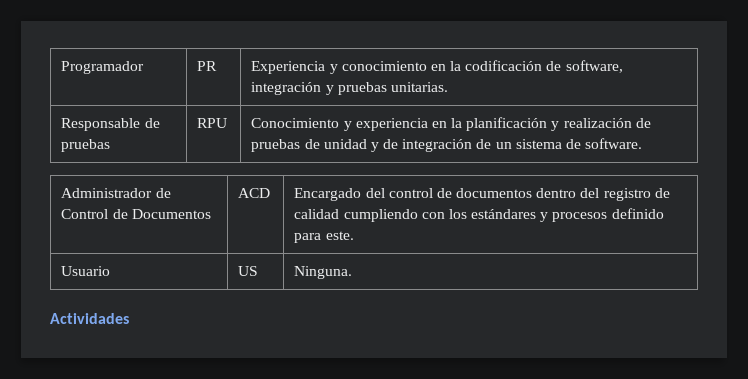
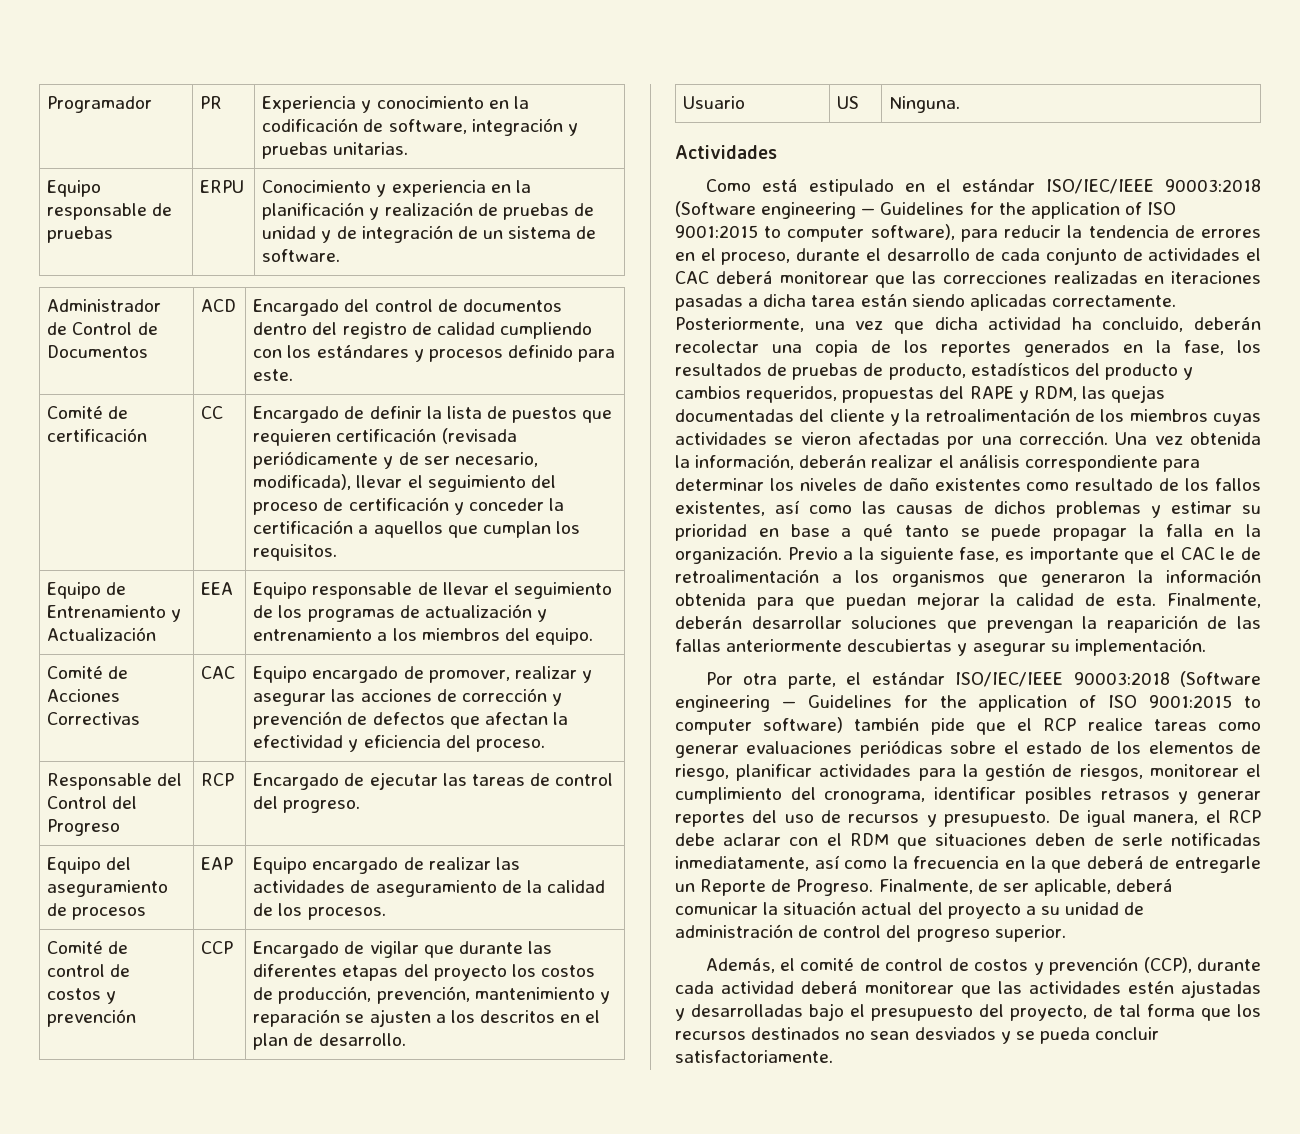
[61,118,141,131] Responsable -> [47,180,102,197] [47,203,148,220] Equipo responsable
[197,118,228,128] RPU -> [200,180,245,193] ERPU
[61,266,111,276] [238,266,259,276] [294,266,353,279] [50,313,129,324] Usuario | US | Ninguna. // Actividades -> [47,406,129,419] [47,428,148,442] [201,406,224,419] [253,406,613,423] [253,428,517,446] [253,451,538,469] [253,474,556,492] [253,497,564,515] [253,520,580,538] [253,544,338,561] [47,582,127,599] [47,605,182,622] [47,627,157,641] [201,582,234,595] [253,582,612,599] [253,604,547,622] [253,628,593,645] [47,666,129,679] [47,689,121,702] [47,712,141,725] [201,666,236,679] [253,666,592,683] [253,688,562,706] [253,711,568,729] [253,735,545,752] [47,773,183,790] [47,796,138,809] [47,819,121,836] [201,773,235,786] [253,772,614,790] [253,796,361,813] [47,857,132,874] [47,880,169,897] [47,903,147,920] [201,857,234,870] [253,857,520,874] [253,880,605,897] [253,903,386,920] [47,941,129,954] [47,964,131,977] [47,988,117,1004] [47,1009,137,1027] [201,941,234,954] [253,941,552,958] [253,964,595,981] [253,986,610,1004] [253,1009,601,1027] [253,1033,406,1050] [683,96,746,109] [837,96,860,109] [889,96,961,113] [675,145,777,159] [705,179,1261,196] [675,201,1177,219] [675,224,1261,242] [675,247,1261,265] [675,271,1261,288] [675,294,1176,311] [675,317,1261,334] [675,340,1261,357] [675,362,1194,380] [675,385,1166,403] [675,408,1261,426] [675,431,1261,449] [675,454,1200,472] [675,477,1261,491] [675,500,1261,518] [675,524,1261,541] [675,546,1261,564] [675,569,1261,587] [675,592,1261,610] [675,615,1261,633] [675,638,1206,656] [705,671,1261,689] [675,695,1262,712] [675,717,1261,735] [675,740,1261,758] [675,763,1261,781] [675,787,1261,804] [675,810,1261,827] [675,833,1261,850] [675,855,1261,873] [675,879,1174,896] [675,901,1145,919] [675,924,1066,942] [705,957,1262,975] [675,980,1261,998] [675,1003,1261,1021] [675,1027,1160,1044] [675,1050,833,1063] Comité de certificación | CC | Encargado de definir la lista de puestos que requieren certificación (revisada periódicamente y de ser necesario, modificada), llevar el seguimiento del proceso de certificación y conceder la certificación a aquellos que cumplan los requisitos. // Equipo de Entrenamiento y Actualización | EEA | Equipo responsable de llevar el seguimiento de los programas de actualización y entrenamiento a los miembros del equipo. // Comité de Acciones Correctivas | CAC | Equipo encargado de promover, realizar y asegurar las acciones de corrección y prevención de defectos que afectan la efectividad y eficiencia del proceso. // Responsable del Control del Progreso | RCP | Encargado de ejecutar las tareas de control del progreso. // Equipo del aseguramiento de procesos | EAP | Equipo encargado de realizar las actividades de aseguramiento de la calidad de los procesos. // Comité de control de costos y prevención | CCP | Encargado de vigilar que durante las diferentes etapas del proyecto los costos de producción, prevención, mantenimiento y reparación se ajusten a los descritos en el plan de desarrollo. // Usuario | US | Ninguna. // Actividades // Como está estipulado en el estándar ISO/IEC/IEEE 90003:2018 (Software engineering — Guidelines for the application of ISO 9001:2015 to computer software), para reducir la tendencia de errores en el proceso, durante el desarrollo de cada conjunto de actividades el CAC deberá monitorear que las correcciones realizadas en iteraciones pasadas a dicha tarea están siendo aplicadas correctamente. Posteriormente, una vez que dicha actividad ha concluido, deberán recolectar una copia de los reportes generados en la fase, los resultados de pruebas de producto, estadísticos del producto y cambios requeridos, propuestas del RAPE y RDM, las quejas documentadas del cliente y la retroalimentación de los miembros cuyas actividades se vieron afectadas por una corrección. Una vez obtenida la información, deberán realizar el análisis correspondiente para determinar los niveles de daño existentes como resultado de los fallos existentes, así como las causas de dichos problemas y estimar su prioridad en base a qué tanto se puede propagar la falla en la organización. Previo a la siguiente fase, es importante que el CAC le de retroalimentación a los organismos que generaron la información obtenida para que puedan mejorar la calidad de esta. Finalmente, deberán desarrollar soluciones que prevengan la reaparición de las fallas anteriormente descubiertas y asegurar su implementación. // Por otra parte, el estándar ISO/IEC/IEEE 90003:2018 (Software engineering — Guidelines for the application of ISO 9001:2015 to computer software) también pide que el RCP realice tareas como generar evaluaciones periódicas sobre el estado de los elementos de riesgo, planificar actividades para la gestión de riesgos, monitorear el cumplimiento del cronograma, identificar posibles retrasos y generar reportes del uso de recursos y presupuesto. De igual manera, el RCP debe aclarar con el RDM que situaciones deben de serle notificadas inmediatamente, así como la frecuencia en la que deberá de entregarle un Reporte de Progreso. Finalmente, de ser aplicable, deberá comunicar la situación actual del proyecto a su unidad de administración de control del progreso superior. // Además, el comité de control de costos y prevención (CCP), durante cada actividad deberá monitorear que las actividades estén ajustadas y desarrolladas bajo el presupuesto del proyecto, de tal forma que los recursos destinados no sean desviados y se pueda concluir satisfactoriamente.

